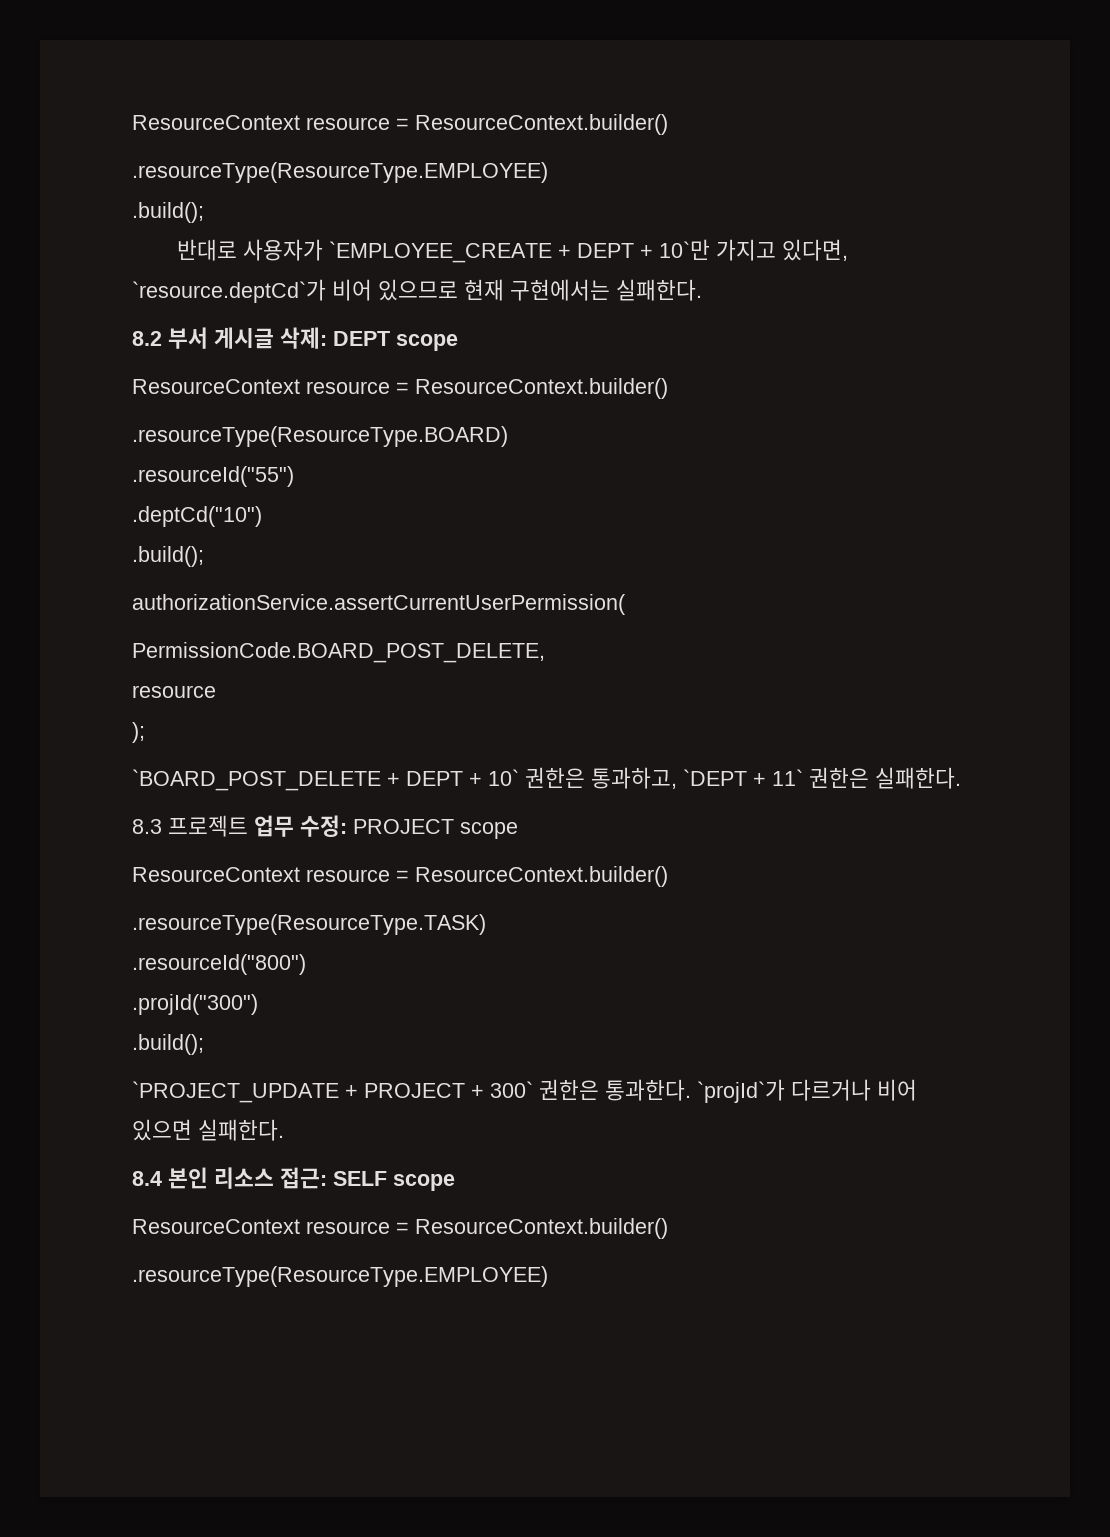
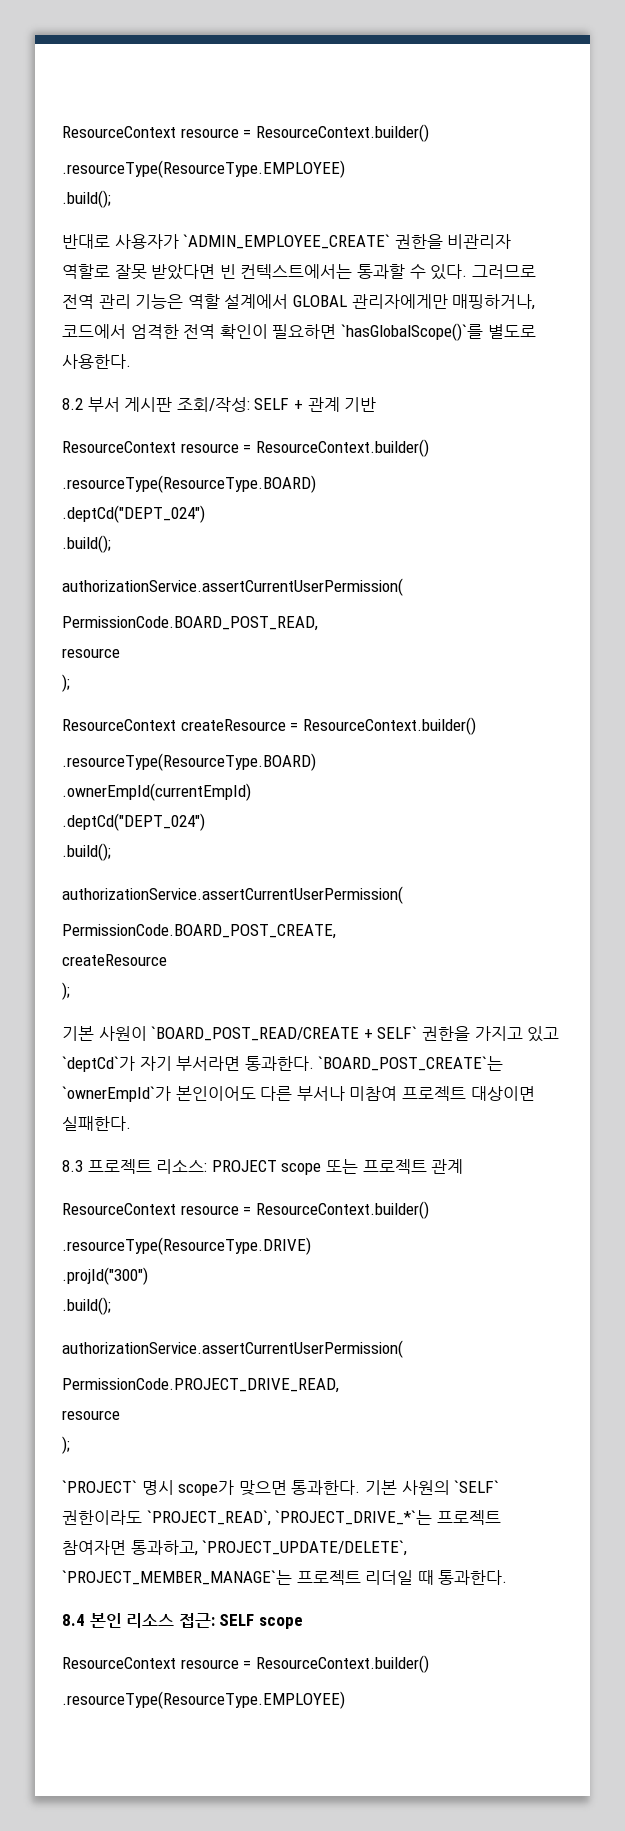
[328,239,848,263] [132,279,702,303] [132,327,458,351] `EMPLOYEE_CREATE + DEPT + 10`만 가지고 있다면, `resource.deptCd`가 비어 있으므로 현재 구현에서는 실패한다. // 8.2 부서 게시글 삭제: DEPT scope -> [183,234,512,249] [62,264,536,280] [62,294,536,310] [62,323,536,341] [62,354,131,369] [62,397,377,412] `ADMIN_EMPLOYEE_CREATE` 권한을 비관리자 역할로 잘못 받았다면 빈 컨텍스트에서는 통과할 수 있다. 그러므로 전역 관리 기능은 역할 설계에서 GLOBAL 관리자에게만 매핑하거나, 코드에서 엄격한 전역 확인이 필요하면 `hasGlobalScope()`를 별도로 사용한다. // 8.2 부서 게시판 조회/작성: SELF + 관계 기반
[132,466,294,487] [132,506,262,527] [132,546,204,567] [132,594,626,615] [132,642,545,663] [132,685,216,698] [132,722,145,743] [132,767,869,791] .resourceId("55") // .deptCd("10") // .build(); // authorizationService.assertCurrentUserPermission( // PermissionCode.BOARD_POST_DELETE, // resource // ); // `BOARD_POST_DELETE + DEPT + 10` 권한은 통과하고, `DEPT + 11` 권한은 -> [62,505,205,523] [62,535,111,553] [62,578,403,596] [62,616,318,631] [62,648,120,658] [62,674,70,692] [62,717,476,735] [62,753,316,771] [62,783,251,801] [62,813,205,831] [62,843,111,861] [62,886,403,904] [62,924,336,939] [62,954,167,966] [62,982,70,1000] [62,1026,560,1042] [62,1056,504,1072] [62,1086,535,1102] .deptCd("DEPT_024") // .build(); // authorizationService.assertCurrentUserPermission( // PermissionCode.BOARD_POST_READ, // resource // ); // ResourceContext createResource = ResourceContext.builder() // .resourceType(ResourceType.BOARD) // .ownerEmpId(currentEmpId) // .deptCd("DEPT_024") // .build(); // authorizationService.assertCurrentUserPermission( // PermissionCode.BOARD_POST_CREATE, // createResource // ); // 기본 사원이 `BOARD_POST_READ/CREATE + SELF` 권한을 가지고 있고 `deptCd`가 자기 부서라면 통과한다. `BOARD_POST_CREATE`는 `ownerEmpId`가 본인이어도 다른 부서나 미참여 프로젝트 대상이면
[254,815,347,837] 업무 수정: -> [156,1159,208,1174] 리소스:
[132,866,668,887] [132,914,486,935] [132,954,306,975] // ResourceContext resource = ResourceContext.builder() // .resourceType(ResourceType.TASK) // .resourceId("800") -> [325,1159,464,1174] [62,1201,429,1219] [62,1237,311,1255] 또는 프로젝트 관계 // ResourceContext resource = ResourceContext.builder() // .resourceType(ResourceType.DRIVE)
[132,1079,917,1103] [132,1119,284,1141] `PROJECT_UPDATE + PROJECT + 300` 권한은 통과한다. `projId`가 다르거나 비어 있으면 실패한다. -> [62,1340,403,1358] [62,1378,339,1393] [62,1410,120,1420] [62,1436,70,1454] [62,1480,500,1496] [62,1510,501,1526] [62,1540,408,1556] [62,1570,508,1585] authorizationService.assertCurrentUserPermission( // PermissionCode.PROJECT_DRIVE_READ, // resource // ); // `PROJECT` 명시 scope가 맞으면 통과한다. 기본 사원의 `SELF` 권한이라도 `PROJECT_READ`, `PROJECT_DRIVE_*`는 프로젝트 참여자면 통과하고, `PROJECT_UPDATE/DELETE`, `PROJECT_MEMBER_MANAGE`는 프로젝트 리더일 때 통과한다.

